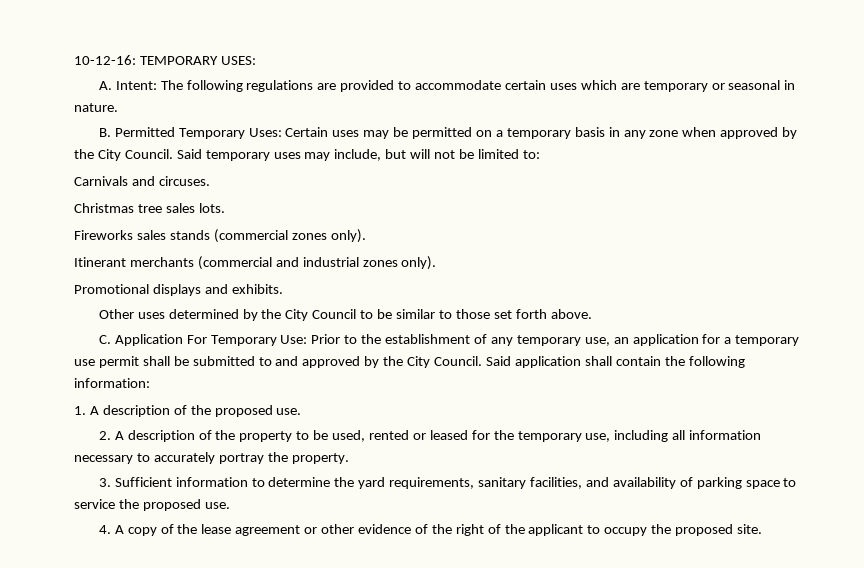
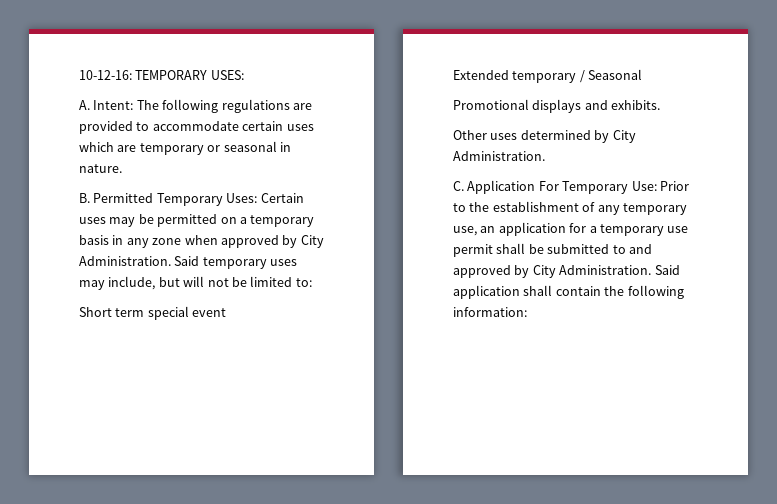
[74,149,173,161] the City Council. -> [300,235,324,248] [79,256,171,266] City Administration.
[74,176,210,186] [74,203,225,213] [74,229,366,243] [74,256,437,270] Carnivals and circuses. // Christmas tree sales lots. // Fireworks sales stands (commercial zones only). // Itinerant merchants (commercial and industrial zones only). -> [79,306,227,320] [453,69,643,83] Short term special event // Extended temporary / Seasonal
[261,309,592,321] the City Council to be similar to those set forth above. -> [612,130,636,143] [453,151,545,161] City Administration.
[383,356,483,368] the City Council. -> [532,265,652,278] City Administration.
[74,405,302,417] [98,430,762,442] [74,452,349,464] [98,477,797,489] [74,499,230,511] [98,524,763,536] // 1. A description of the proposed use. // 2. A description of the property to be used, rented or leased for the temporary use, including all information necessary to accurately portray the property. // 3. Sufficient information to determine the yard requirements, sanitary facilities, and availability of parking space to service the proposed use. // 4. A copy of the lease agreement or other evidence of the right of the applicant to occupy the proposed site. -> (527, 312) none

